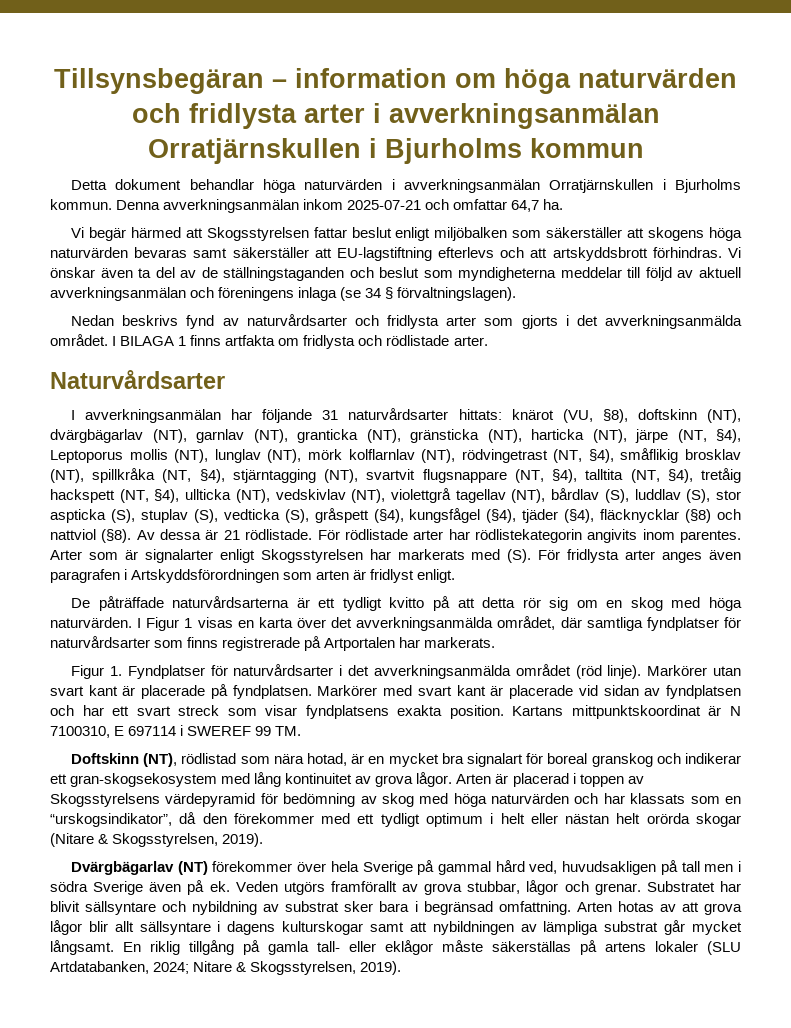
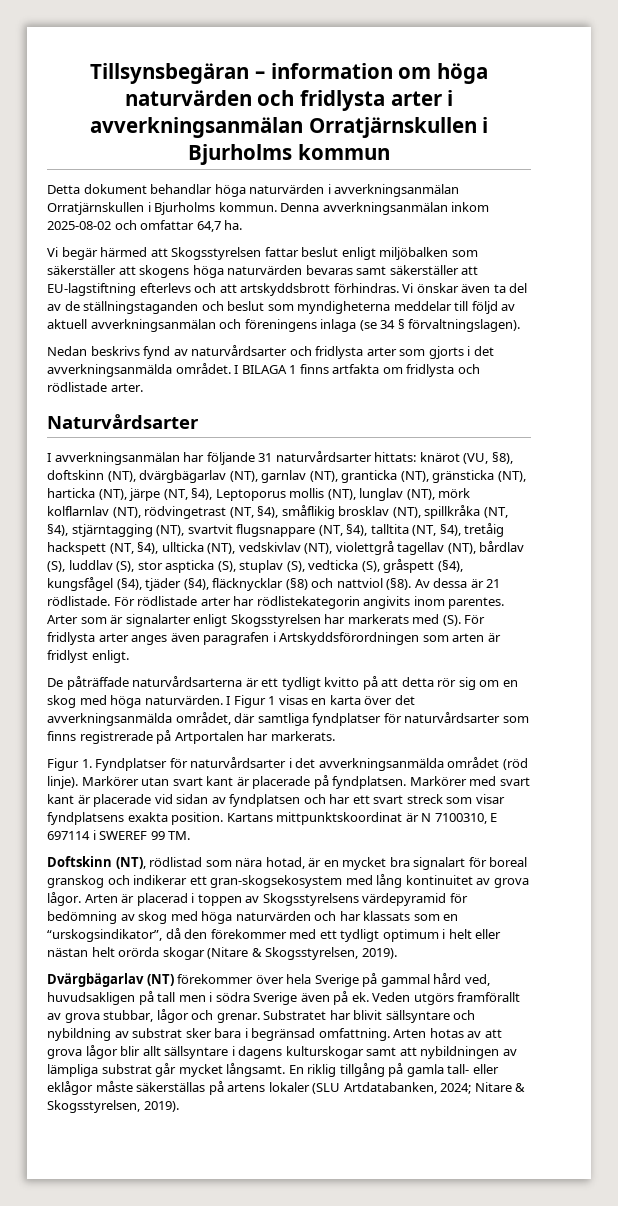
[347,200,422,210] 2025-07-21 -> [47,221,111,230] 2025-08-02

